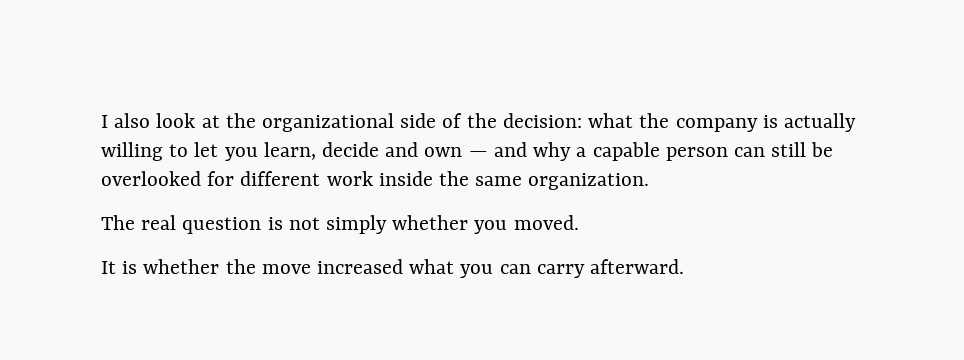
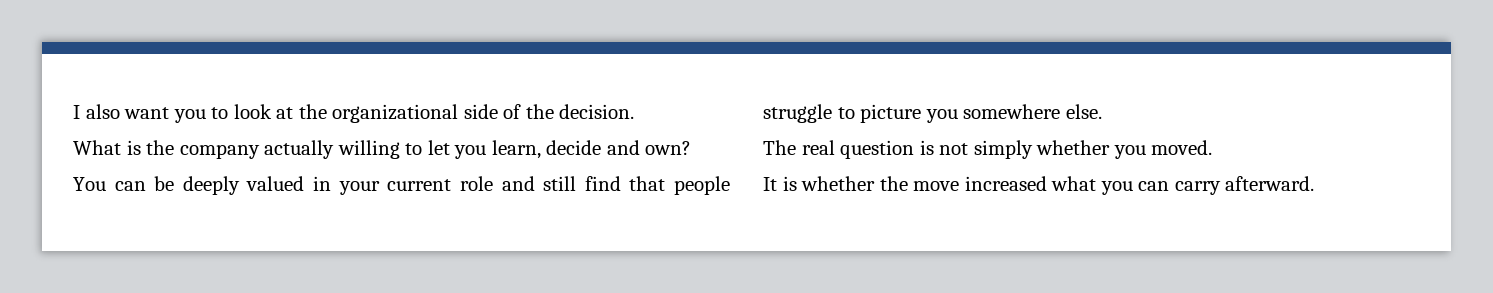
(151, 120) none -> [124,107,229,123] want you to
[502,113,634,128] decision: what -> [559,104,635,119] [73,140,141,155] decision. // What is
[762,115,778,128] is -> (260, 151) none
[424,142,834,161] [101,171,650,190] own — and why a capable person can still be overlooked for different work inside the same organization. -> [645,141,692,155] [73,176,731,195] [763,104,1102,123] own? // You can be deeply valued in your current role and still find that people struggle to picture you somewhere else.

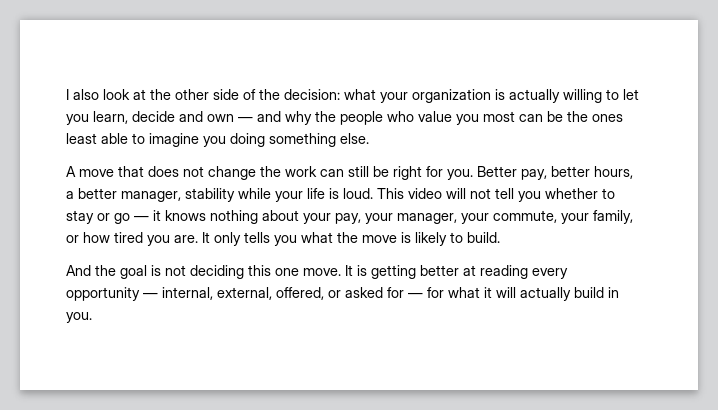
[124,107,229,123] want you to -> (99, 94) none
[332,104,459,123] organizational -> [175,89,209,100] other
[559,104,635,119] [73,140,260,159] decision. // What is the company -> [284,89,505,103] decision: what your organization is
[645,141,692,155] [73,176,731,195] [763,104,1102,123] [763,140,1213,159] [763,176,1315,195] own? // You can be deeply valued in your current role and still find that people struggle to picture you somewhere else. // The real question is not simply whether you moved. // It is whether the move increased what you can carry afterward. -> [207,111,623,125] [66,133,369,147] [66,166,633,180] [66,188,615,202] [66,210,633,224] [66,232,500,246] [66,265,568,279] [66,287,619,301] [66,312,92,323] own — and why the people who value you most can be the ones least able to imagine you doing something else. // A move that does not change the work can still be right for you. Better pay, better hours, a better manager, stability while your life is loud. This video will not tell you whether to stay or go — it knows nothing about your pay, your manager, your commute, your family, or how tired you are. It only tells you what the move is likely to build. // And the goal is not deciding this one move. It is getting better at reading every opportunity — internal, external, offered, or asked for — for what it will actually build in you.

